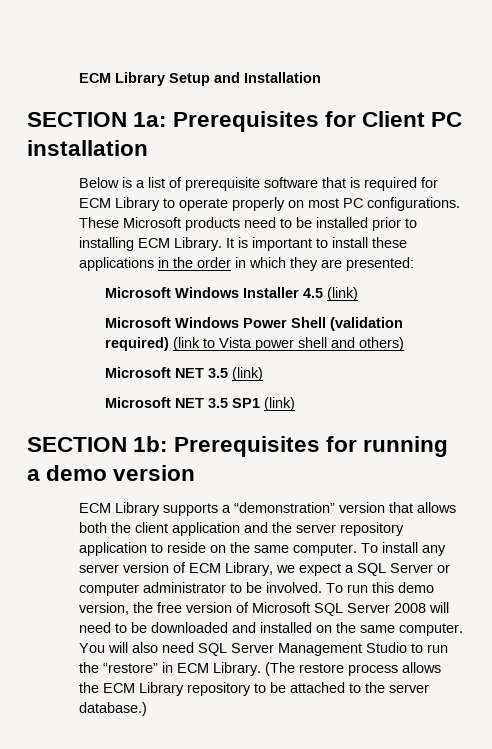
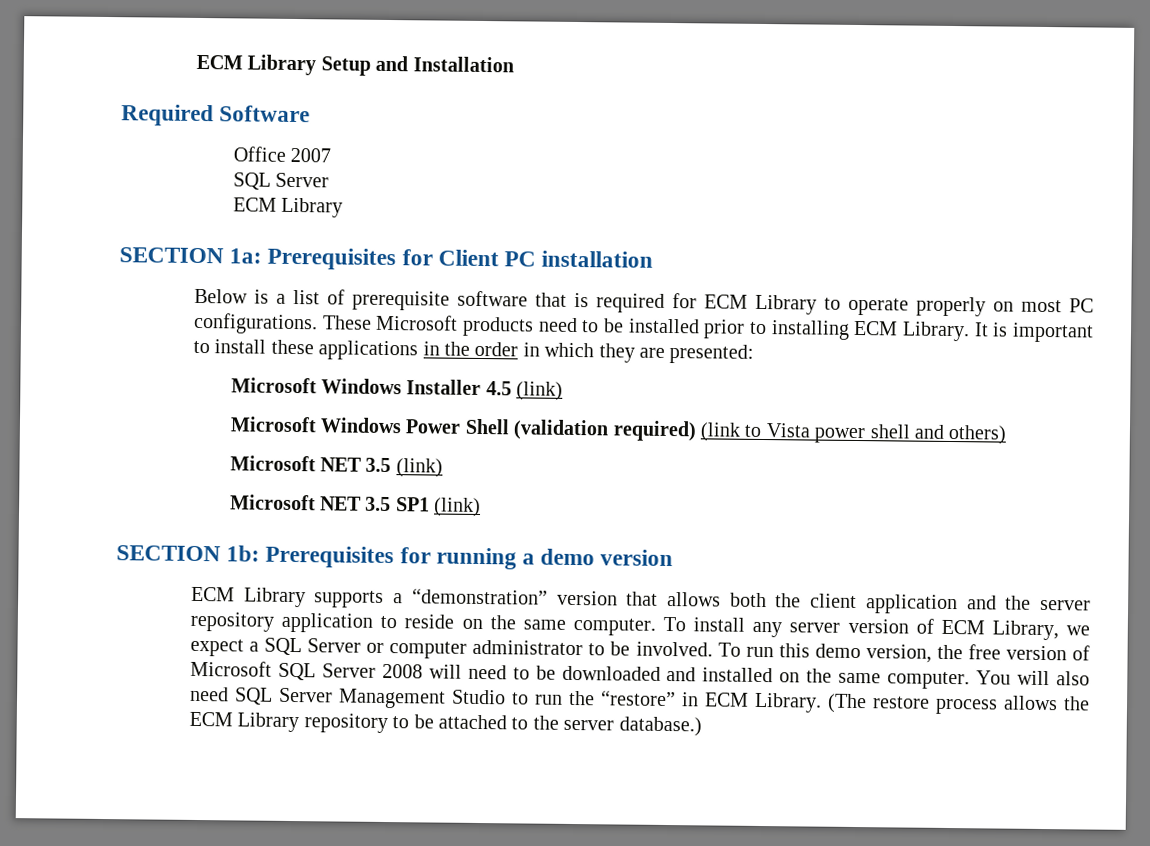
(322, 77) none -> [121,104,311,127] [232,146,331,163] [232,172,329,190] [232,197,343,218] // Required Software // Office 2007 // SQL Server // ECM Library

